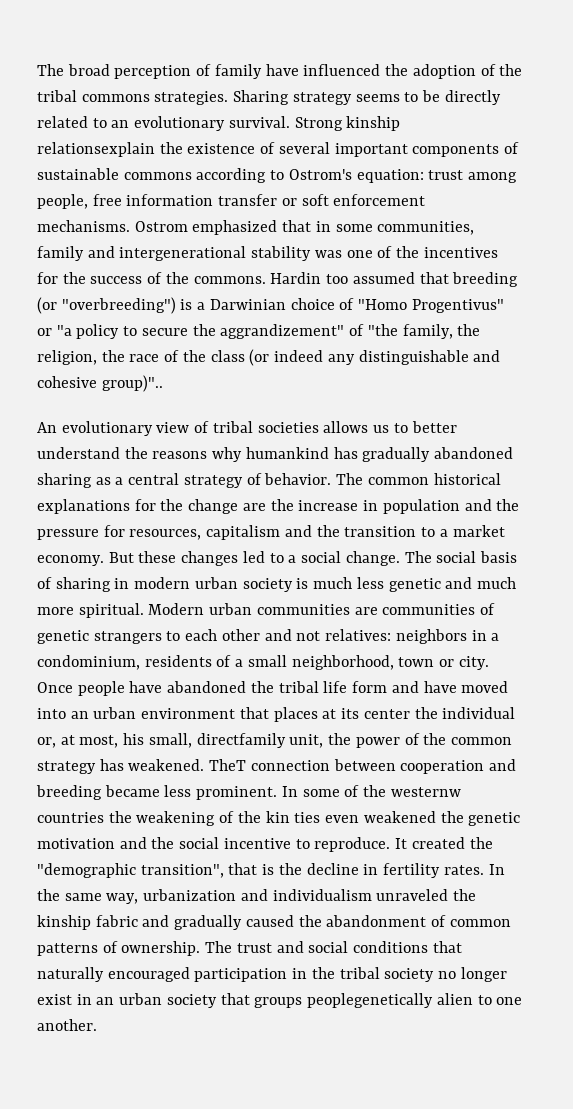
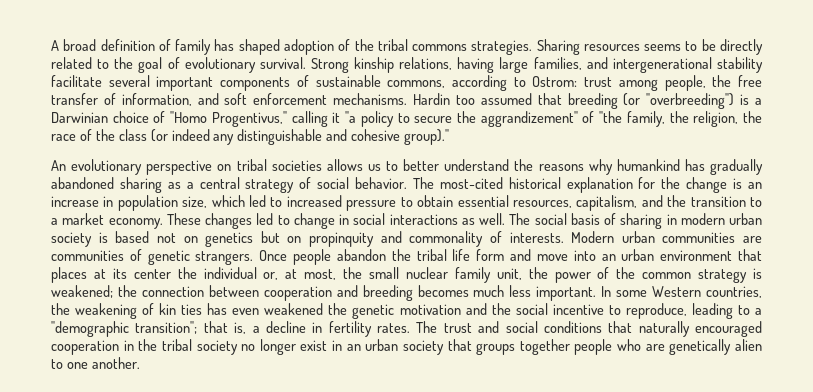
[37,64,409,79] The broad perception of family have influenced the -> [51,39,280,55] A broad definition of family has shaped
[292,92,352,105] strategy -> [583,44,640,51] resources
[111,120,130,128] an -> [114,57,180,73] the goal of
[37,142,276,157] relationsexplain the existence of -> [399,57,763,73] [51,75,102,87] relations, having large families, and intergenerational stability facilitate
[123,172,192,180] commons -> [387,80,446,88] commons,
[288,169,424,183] Ostrom's equation: -> [532,76,578,87] Ostrom:
[92,194,426,206] [37,220,475,235] [37,246,498,261] [37,272,266,284] free information transfer or soft enforcement mechanisms. Ostrom emphasized that in some communities, family and intergenerational stability was one of the incentives for the success of the commons. -> [712,75,762,87] [51,93,408,106] the free transfer of information, and soft enforcement mechanisms.
[411,299,504,313] [37,328,52,336] Progentivus" or -> [211,111,341,127] Progentivus," calling it
[101,375,163,392] group)".. -> [404,129,450,145] group)."
[156,421,210,433] view of -> [146,160,232,175] perspective on
(262, 479) none -> [317,177,350,189] social
[367,473,501,485] [37,499,130,514] common historical explanations -> [439,177,633,193] most-cited historical explanation
[242,499,294,511] are the -> [733,178,762,189] is an
[464,499,520,511] [37,525,281,540] and the pressure for resources, capitalism -> [182,195,638,211] size, which led to increased pressure to obtain essential resources, capitalism,
[108,551,177,563] But these -> [166,213,201,225] These
[288,551,400,566] a social change. -> [293,213,505,229] change in social interactions as well.
[313,577,516,592] [37,603,144,618] much less genetic and much more spiritual. -> [115,231,564,247] based not on genetics but on propinquity and commonality of interests.
[93,629,500,644] [37,655,489,670] [37,681,247,696] strangers to each other and not relatives: neighbors in a condominium, residents of a small neighborhood, town or city. Once people have abandoned -> [195,249,386,265] strangers. Once people abandon
[423,681,509,693] have moved -> [536,254,568,261] move
[123,733,286,748] his small, directfamily -> [343,267,491,283] the small nuclear family
[99,759,247,771] has weakened. TheT -> [752,268,762,279] [51,285,137,298] is weakened; the
[104,785,461,800] [37,812,104,823] became less prominent. In some of the westernw countries -> [417,285,763,301] becomes much less important. In some Western countries,
[237,811,261,823] the -> (155, 309) none
(321, 817) none -> [207,303,228,315] has
[314,837,493,852] [37,863,505,878] [37,889,477,904] [37,915,511,930] [37,941,201,956] reproduce. It created the "demographic transition", that is the decline in fertility rates. In the same way, urbanization and individualism unraveled the kinship fabric and gradually caused the abandonment of common patterns of ownership. -> [625,303,762,319] [51,321,410,337] reproduce, leading to a "demographic transition"; that is, a decline in fertility rates.
[194,968,288,982] participation -> [51,340,119,355] cooperation
[307,993,434,1008] peoplegenetically -> [519,339,732,355] together people who are genetically

